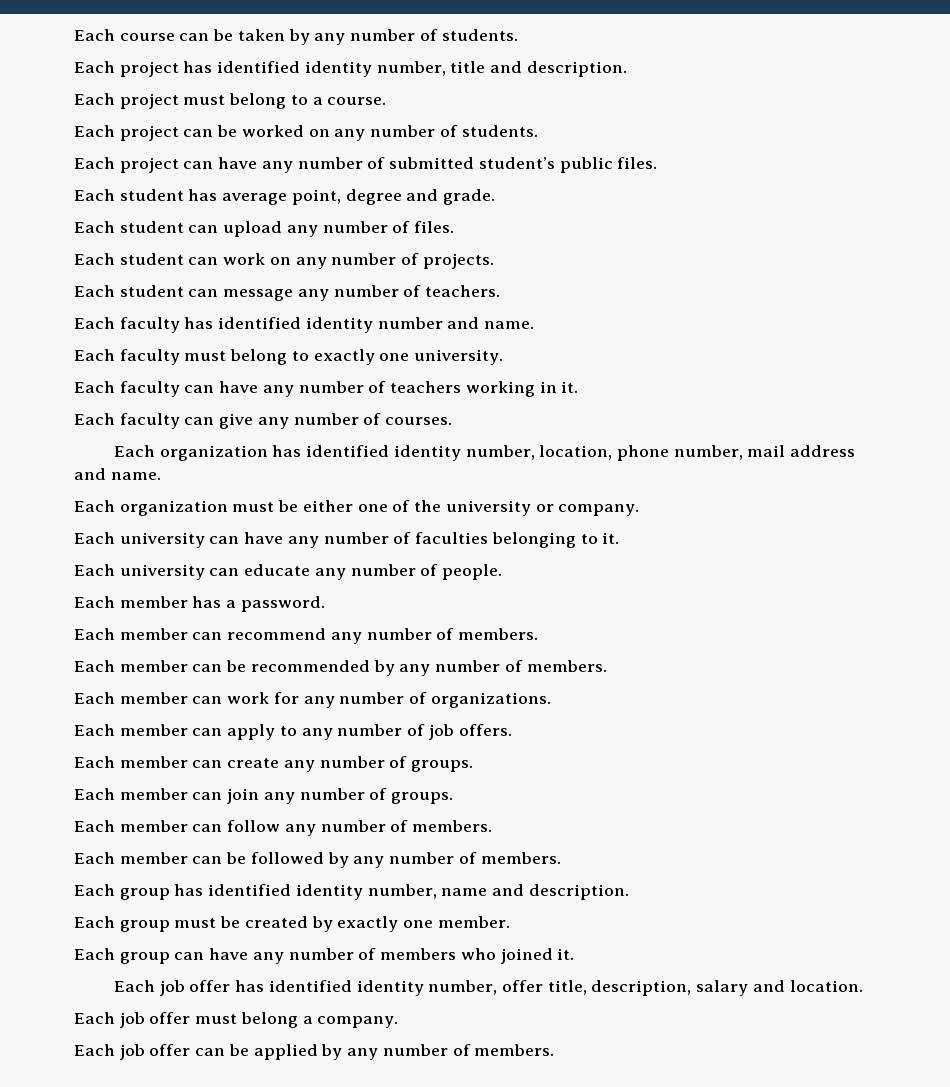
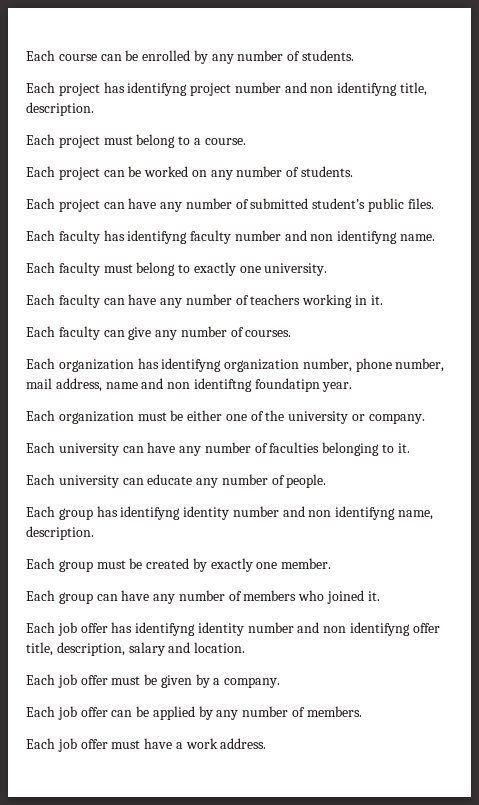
[237,29,285,41] taken -> [142,50,191,61] enrolled
[217,61,523,77] identified identity number, title and -> [127,82,428,96] identifyng project number and non identifyng title,
[119,189,496,205] [74,221,455,237] [74,253,494,269] [74,285,501,301] [74,317,480,333] student has average point, degree and grade. // Each student can upload any number of files. // Each student can work on any number of projects. // Each student can message any number of teachers. // Each faculty has identified identity number and -> [58,230,398,244] faculty has identifyng faculty number and non identifyng
[306,445,856,461] [74,468,161,480] identified identity number, location, phone number, mail address and name. -> [161,358,445,372] [26,378,353,392] identifyng organization number, phone number, mail address, name and non identiftng foundatipn year.
[119,596,325,612] [74,628,539,644] [74,660,607,676] [74,692,551,708] [74,724,512,740] [74,756,474,772] [74,788,454,804] [74,820,493,836] [74,852,561,868] [74,884,525,900] member has a password. // Each member can recommend any number of members. // Each member can be recommended by any number of members. // Each member can work for any number of organizations. // Each member can apply to any number of job offers. // Each member can create any number of groups. // Each member can join any number of groups. // Each member can follow any number of members. // Each member can be followed by any number of members. // Each group has identified identity number, name and -> [58,506,434,520] group has identifyng identity number and non identifyng name,
[268,980,498,996] identified identity number, -> [135,622,411,636] identifyng identity number and non identifyng
[240,1012,298,1028] belong -> [144,674,210,688] be given by
(555, 1050) none -> [26,738,267,752] // Each job offer must have a work address.

